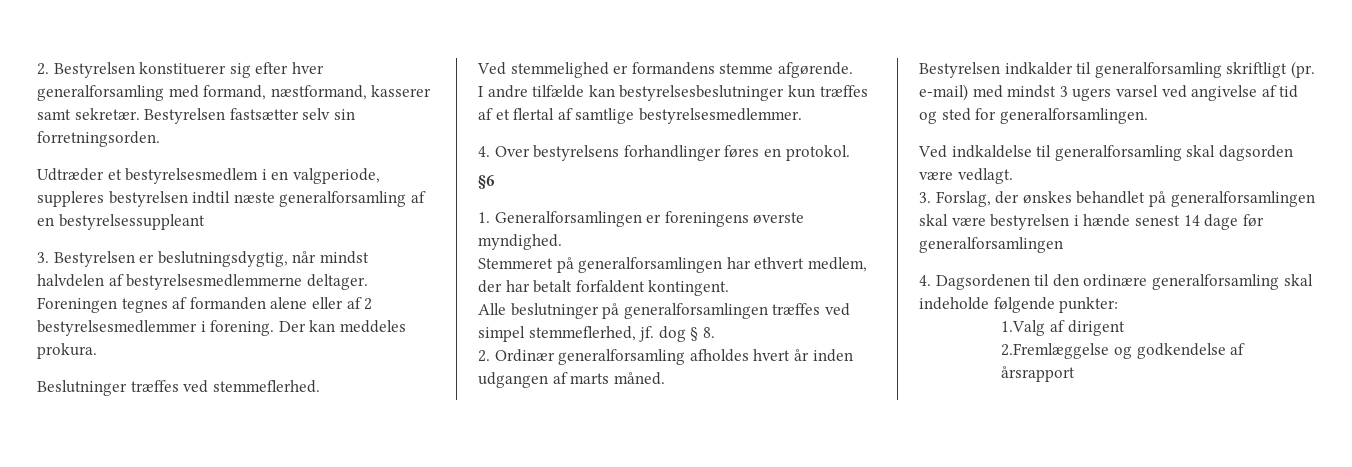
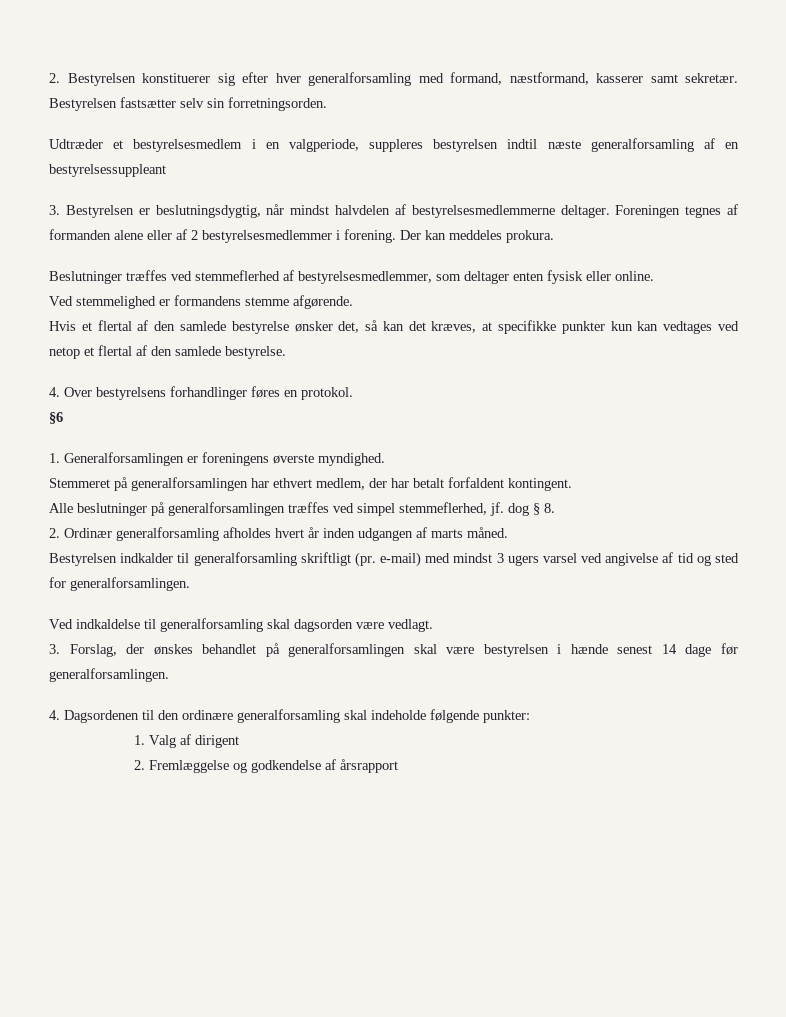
[212,380,320,393] stemmeflerhed. -> [195,270,654,284] stemmeflerhed af bestyrelsesmedlemmer, som deltager enten fysisk eller online.
[478,85,868,101] [478,108,802,124] I andre tilfælde kan bestyrelsesbeslutninger kun træffes af et flertal af samtlige bestyrelsesmedlemmer. -> [49,320,739,334] [49,345,286,359] Hvis et flertal af den samlede bestyrelse ønsker det, så kan det kræves, at specifikke punkter kun kan vedtages ved netop et flertal af den samlede bestyrelse.
[919,237,1063,253] generalforsamlingen -> [49,668,169,682] generalforsamlingen.
[1001,320,1046,336] 1.Valg -> [134,735,177,748] 1. Valg
[1001,343,1110,359] 2.Fremlæggelse -> [134,760,230,773] 2. Fremlæggelse

